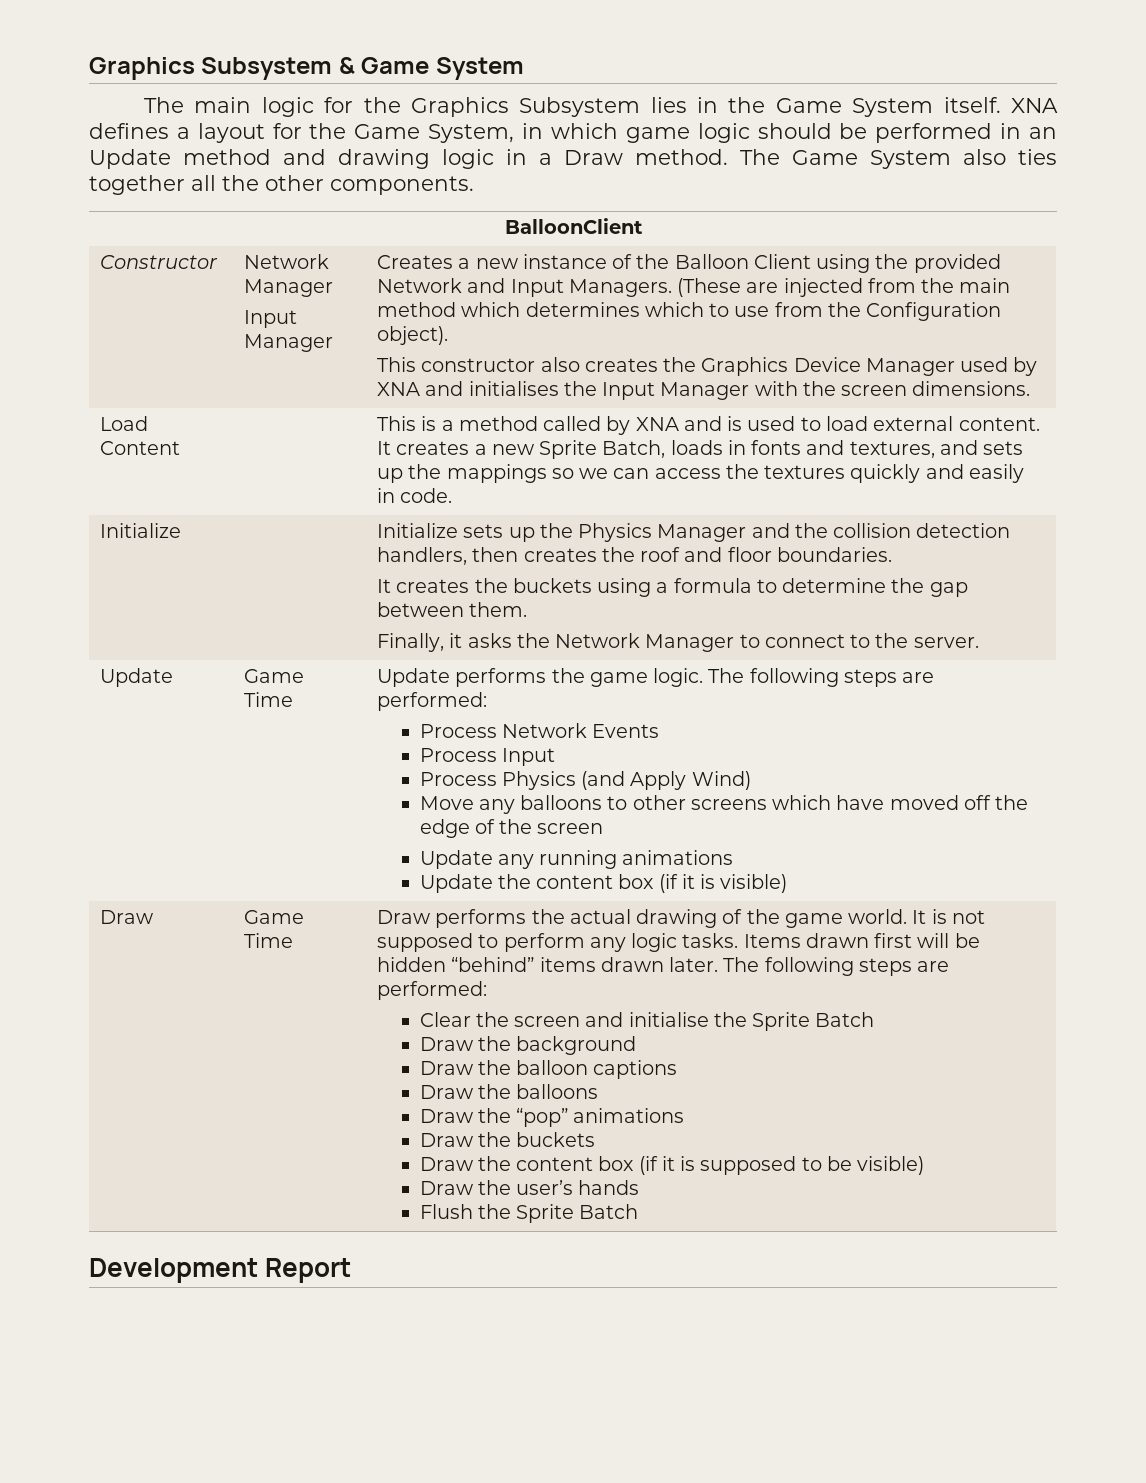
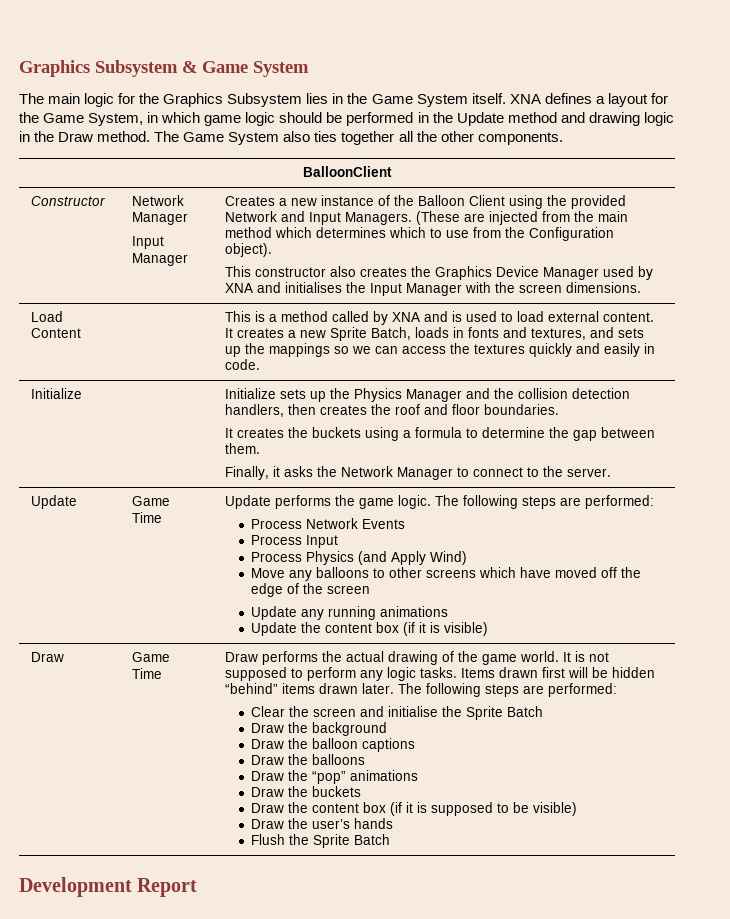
[1029,127,1057,139] an -> [432,112,453,123] the
[539,153,552,165] a -> [34,131,55,142] the

